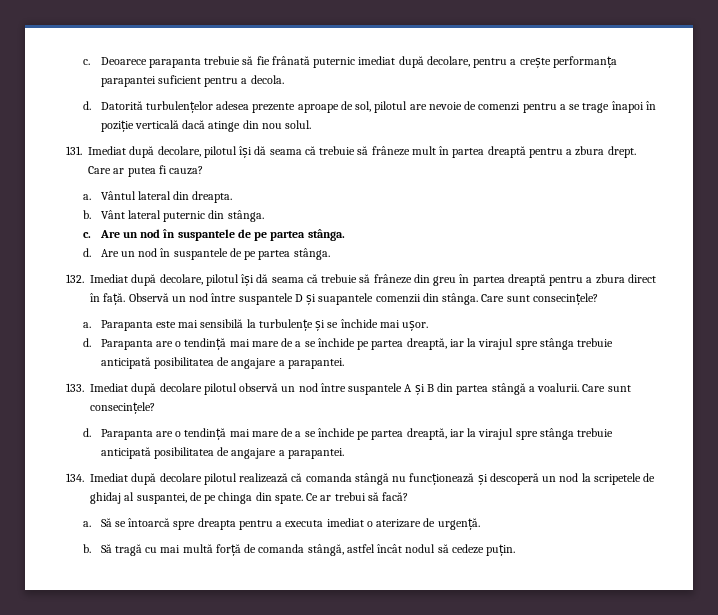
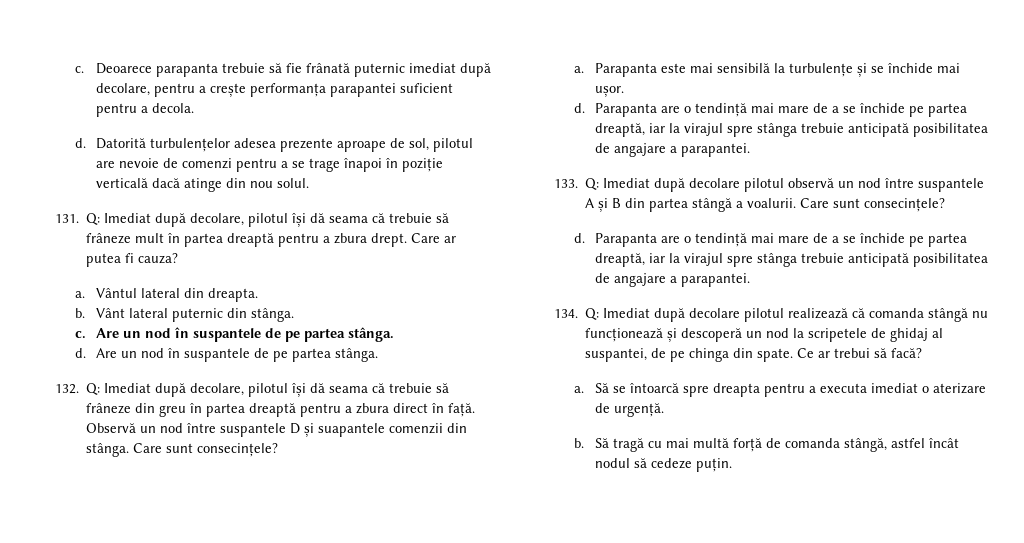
(83, 150) none -> [85,213,100,225] Q:
(85, 278) none -> [85,383,100,395] Q:
(85, 387) none -> [584,178,599,190] Q:
(85, 477) none -> [584,308,599,320] Q:

